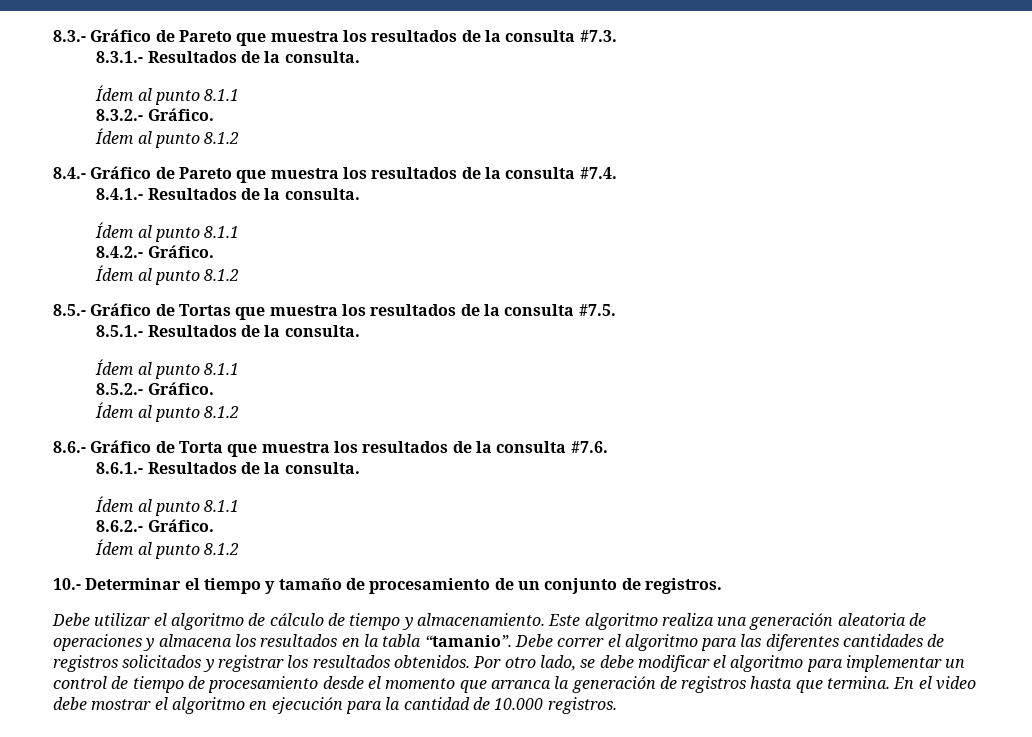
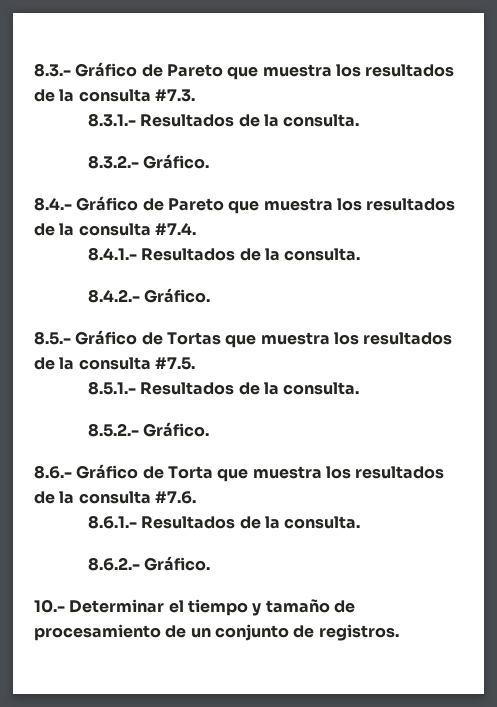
[95,85,240,105] [96,108,214,121] [95,128,240,148] Ídem al punto 8.1.1 // 8.3.2.- Gráfico. // Ídem al punto 8.1.2 -> [87,154,210,169] 8.3.2.- Gráfico.
[95,222,240,242] [96,245,214,258] [95,265,240,285] Ídem al punto 8.1.1 // 8.4.2.- Gráfico. // Ídem al punto 8.1.2 -> [87,288,211,303] 8.4.2.- Gráfico.
[95,359,240,379] [96,382,214,395] [95,402,240,422] Ídem al punto 8.1.1 // 8.5.2.- Gráfico. // Ídem al punto 8.1.2 -> [87,422,210,437] 8.5.2.- Gráfico.
[95,496,240,516] [96,519,214,532] [95,539,240,559] Ídem al punto 8.1.1 // 8.6.2.- Gráfico. // Ídem al punto 8.1.2 -> [87,556,211,571] 8.6.2.- Gráfico.
[52,613,927,630] [53,634,945,651] [53,655,966,672] [53,676,977,693] [53,697,617,714] // Debe utilizar el algoritmo de cálculo de tiempo y almacenamiento. Este algoritmo realiza una generación aleatoria de operaciones y almacena los resultados en la tabla “tamanio”. Debe correr el algoritmo para las diferentes cantidades de registros solicitados y registrar los resultados obtenidos. Por otro lado, se debe modificar el algoritmo para implementar un control de tiempo de procesamiento desde el momento que arranca la generación de registros hasta que termina. En el video debe mostrar el algoritmo en ejecución para la cantidad de 10.000 registros. -> (399, 632) none

